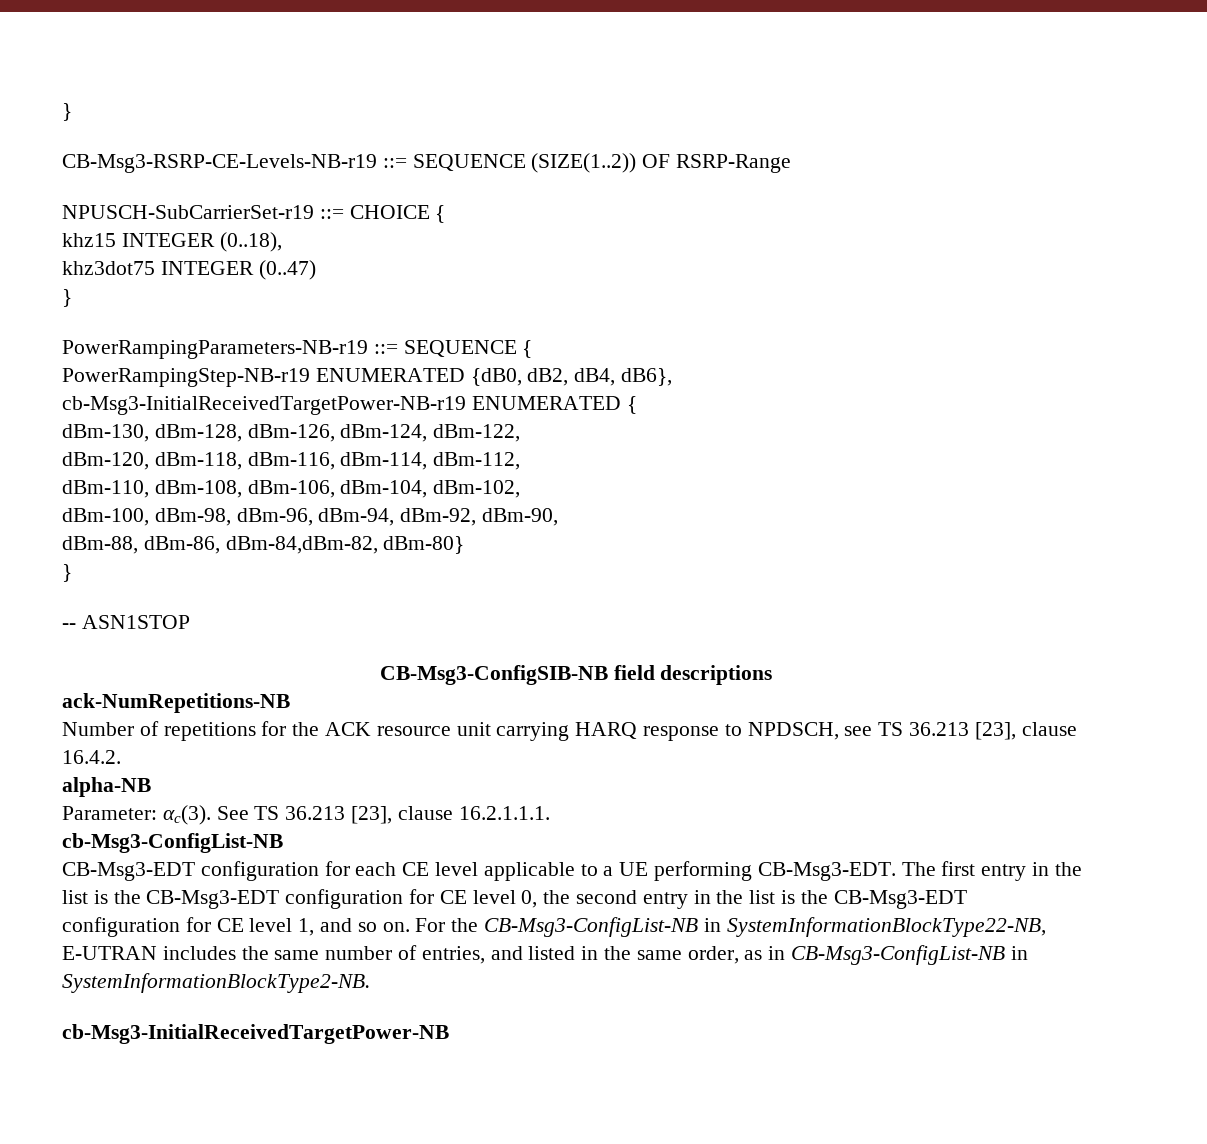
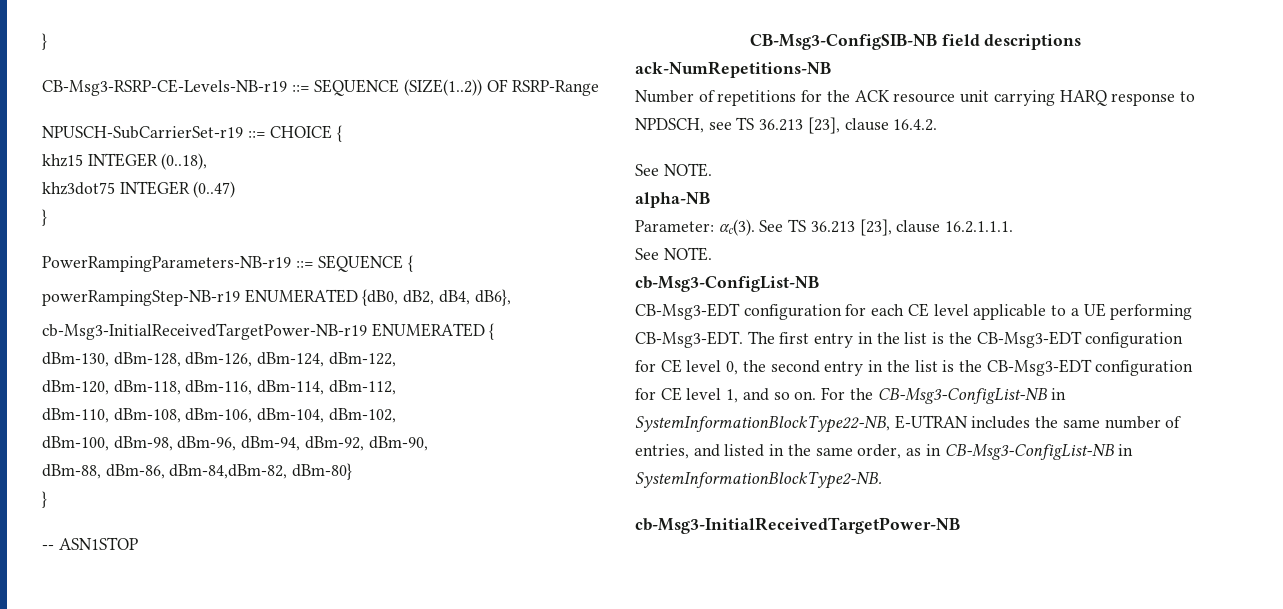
[62,368,310,387] PowerRampingStep-NB-r19 -> [42,290,240,306] powerRampingStep-NB-r19
(121, 757) none -> [635,163,712,177] // See NOTE.
(550, 813) none -> [635,247,712,261] // See NOTE.

